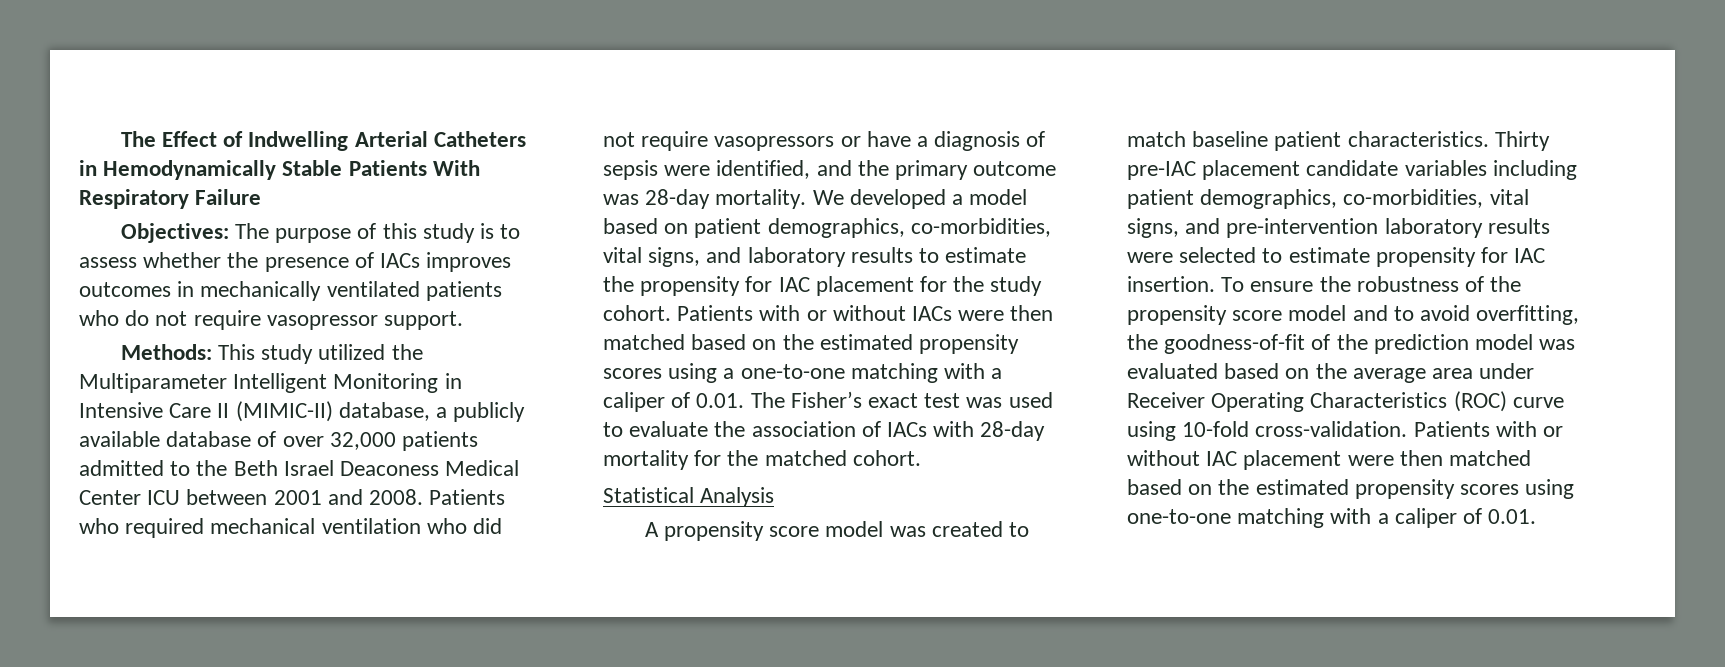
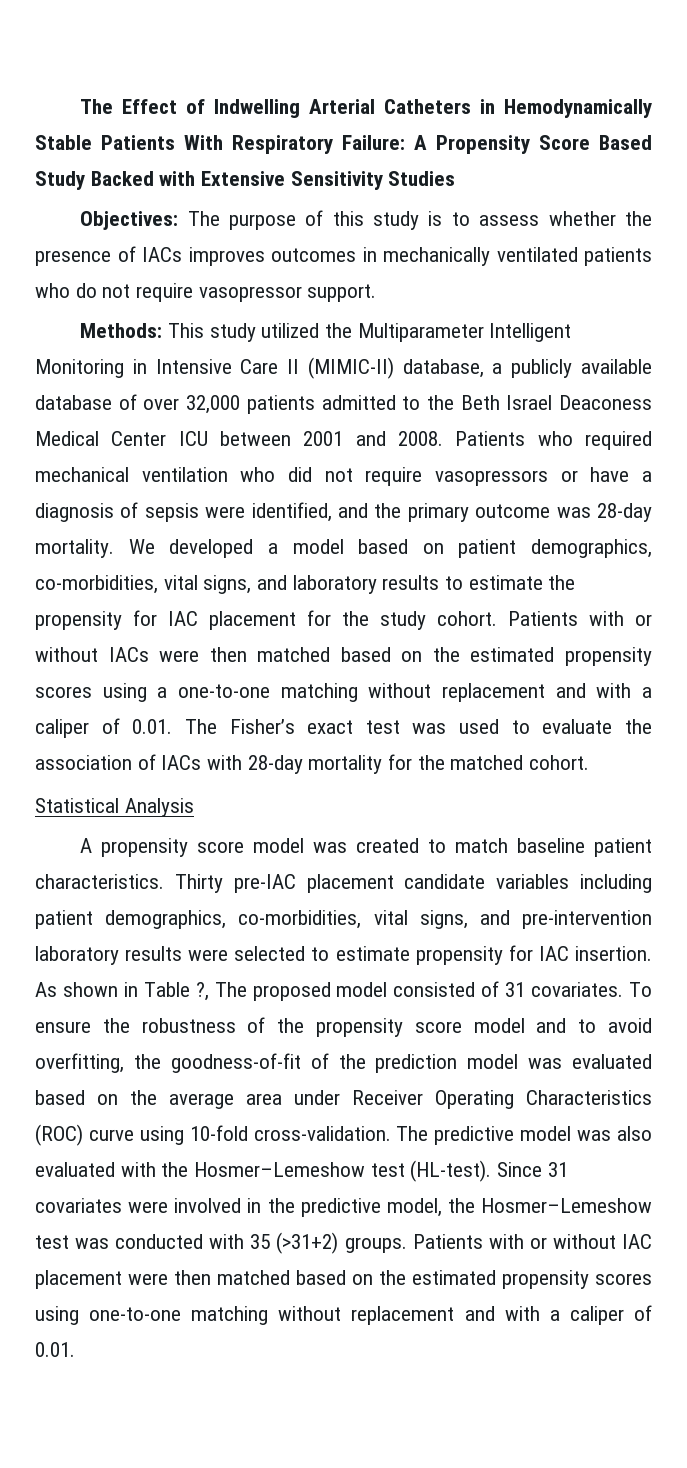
[195,189,262,205] Failure -> [342,135,652,154] [35,171,456,190] Failure: A Propensity Score Based Study Backed with Extensive Sensitivity Studies
(938, 373) none -> [368,683,586,702] without replacement and
(1215, 284) none -> [35,981,624,1001] As shown in Table ?, The proposed model consisted of 31 covariates.
(1408, 429) none -> [396,1126,653,1145] [35,1160,568,1182] [35,1198,652,1217] [35,1232,407,1254] The predictive model was also evaluated with the Hosmer–Lemeshow test (HL-test). Since 31 covariates were involved in the predictive model, the Hosmer–Lemeshow test was conducted with 35 (>31+2) groups.
(1325, 518) none -> [278,1306,495,1325] without replacement and

